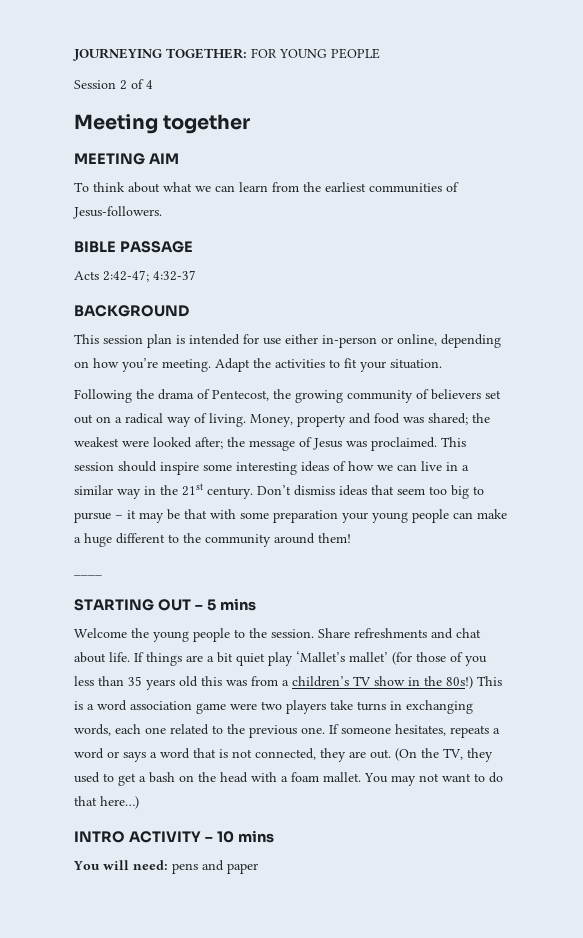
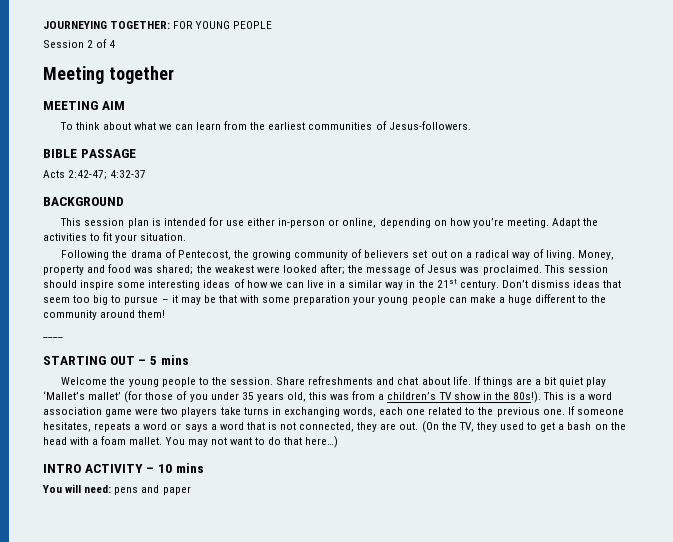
[74,676,124,686] less than -> [210,392,239,400] under
[179,676,198,687] old -> [286,392,306,402] old,
[446,676,473,689] 80s!) -> [512,391,541,403] 80s!).

